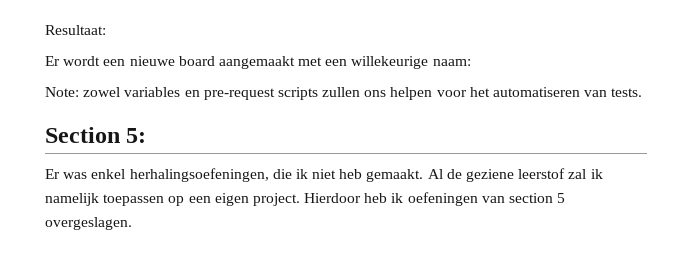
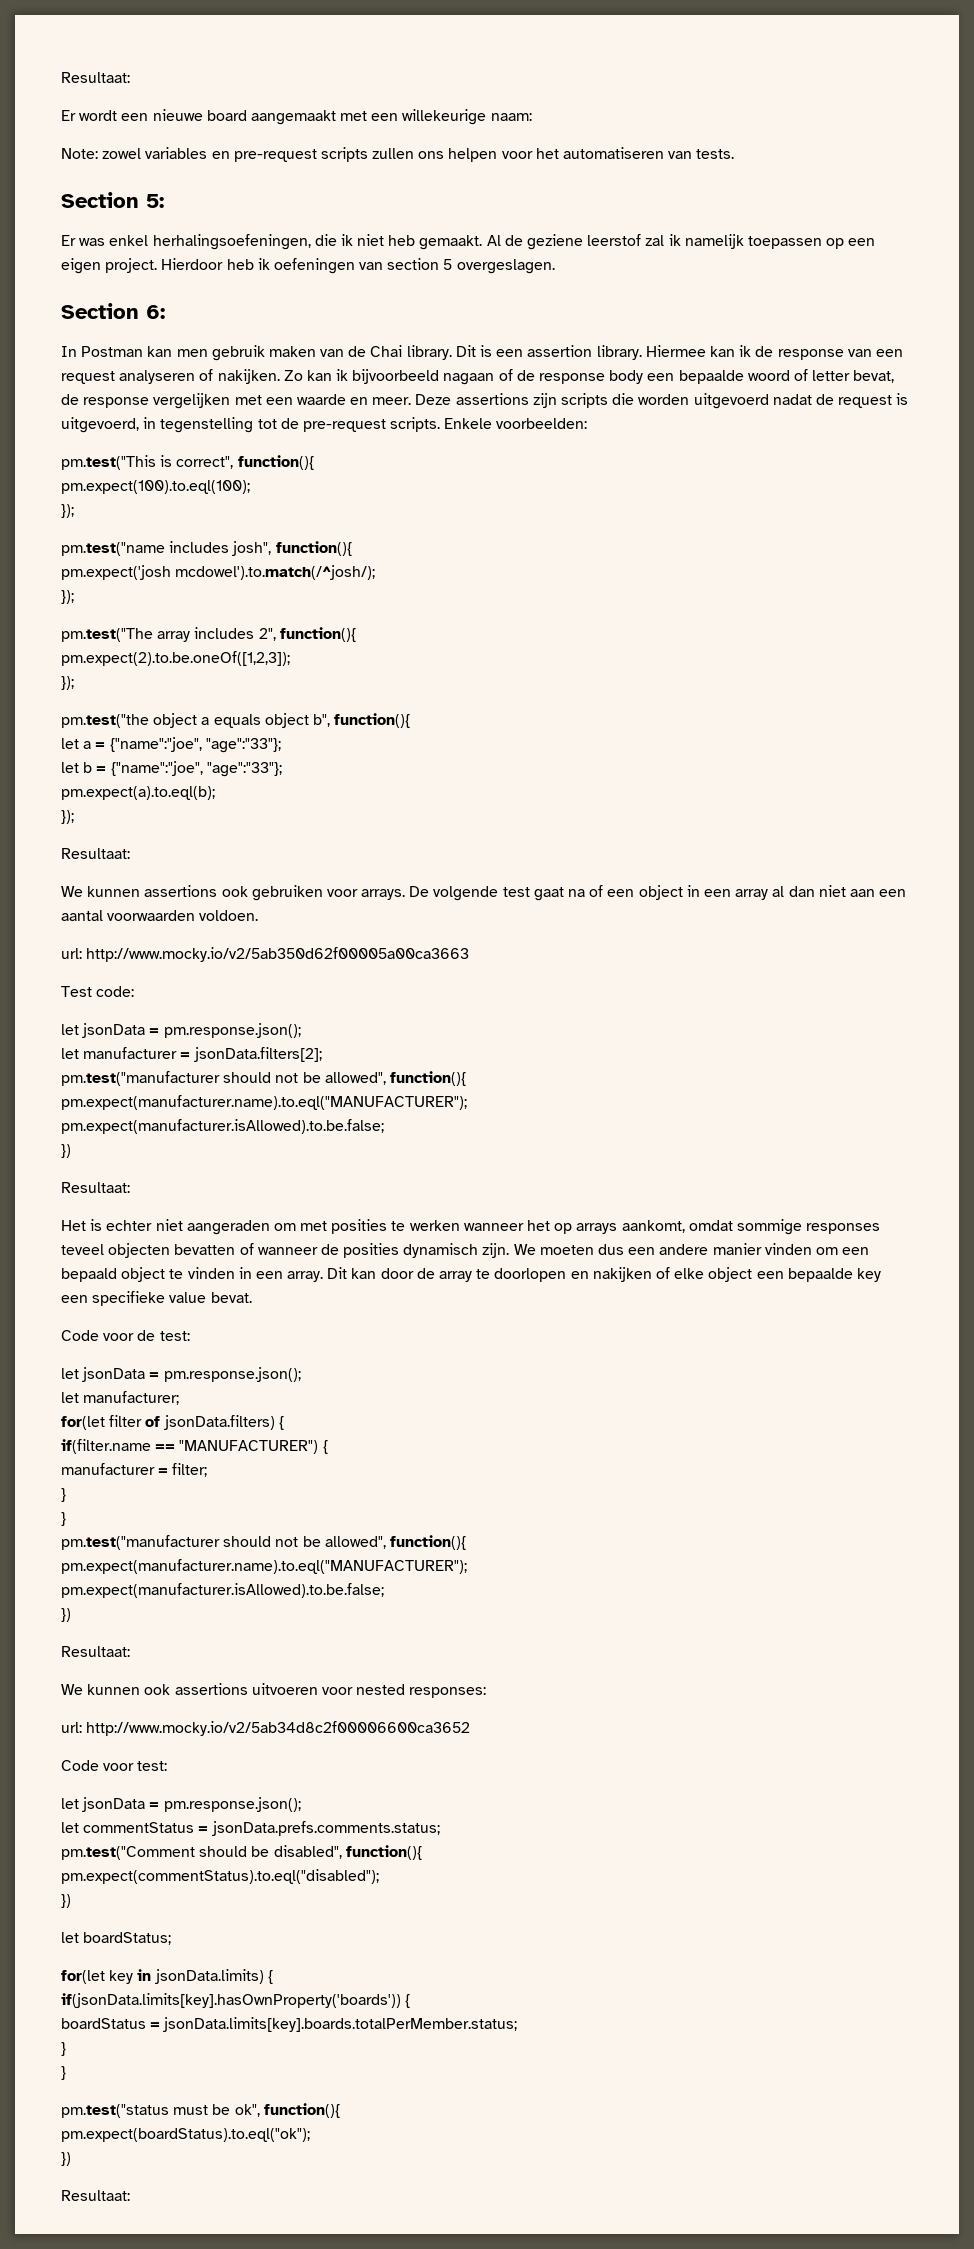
(132, 223) none -> [61,303,165,319] [61,345,903,361] [61,369,895,385] [61,393,909,409] [61,417,588,433] [61,455,314,470] [61,480,250,494] [61,504,74,518] [61,541,352,556] [61,565,376,580] [61,590,74,604] [61,627,356,642] [61,651,290,666] [61,676,74,690] [61,713,411,728] [61,737,281,753] [61,761,282,777] [61,786,215,800] [61,810,74,824] [61,848,130,859] [61,885,907,901] [61,910,259,921] [61,947,470,962] [61,986,135,997] [61,1023,301,1038] [61,1047,322,1062] [61,1071,466,1086] [61,1095,467,1110] [61,1119,384,1134] [61,1144,71,1158] [61,1182,130,1193] [61,1219,881,1235] [61,1243,870,1258] [61,1267,881,1282] [61,1291,252,1306] [61,1330,190,1341] [61,1367,301,1382] [61,1391,180,1405] [61,1415,284,1430] [61,1439,328,1454] [61,1463,208,1477] [61,1488,66,1502] [61,1512,66,1526] [61,1535,466,1550] [61,1559,467,1574] [61,1583,384,1598] [61,1608,71,1622] [61,1646,130,1657] [61,1683,487,1698] [61,1721,471,1736] [61,1760,168,1771] [61,1797,301,1812] [61,1821,440,1836] [61,1845,422,1860] [61,1869,379,1884] [61,1894,71,1908] [61,1932,172,1945] [61,1969,273,1984] [61,1993,411,2008] [61,2017,518,2032] [61,2042,66,2056] [61,2066,66,2080] [61,2103,340,2118] [61,2128,310,2142] [61,2152,71,2166] [61,2190,130,2201] // Section 6: // In Postman kan men gebruik maken van de Chai library. Dit is een assertion library. Hiermee kan ik de response van een request analyseren of nakijken. Zo kan ik bijvoorbeeld nagaan of de response body een bepaalde woord of letter bevat, de response vergelijken met een waarde en meer. Deze assertions zijn scripts die worden uitgevoerd nadat de request is uitgevoerd, in tegenstelling tot de pre-request scripts. Enkele voorbeelden: // pm.test("This is correct", function(){ // pm.expect(100).to.eql(100); // }); // pm.test("name includes josh", function(){ // pm.expect('josh mcdowel').to.match(/^josh/); // }); // pm.test("The array includes 2", function(){ // pm.expect(2).to.be.oneOf([1,2,3]); // }); // pm.test("the object a equals object b", function(){ // let a = {"name":"joe", "age":"33"}; // let b = {"name":"joe", "age":"33"}; // pm.expect(a).to.eql(b); // }); // Resultaat: // We kunnen assertions ook gebruiken voor arrays. De volgende test gaat na of een object in een array al dan niet aan een aantal voorwaarden voldoen. // url: http://www.mocky.io/v2/5ab350d62f00005a00ca3663 // Test code: // let jsonData = pm.response.json(); // let manufacturer = jsonData.filters[2]; // pm.test("manufacturer should not be allowed", function(){ // pm.expect(manufacturer.name).to.eql("MANUFACTURER"); // pm.expect(manufacturer.isAllowed).to.be.false; // }) // Resultaat: // Het is echter niet aangeraden om met posities te werken wanneer het op arrays aankomt, omdat sommige responses teveel objecten bevatten of wanneer de posities dynamisch zijn. We moeten dus een andere manier vinden om een bepaald object te vinden in een array. Dit kan door de array te doorlopen en nakijken of elke object een bepaalde key een specifieke value bevat. // Code voor de test: // let jsonData = pm.response.json(); // let manufacturer; // for(let filter of jsonData.filters) { // if(filter.name == "MANUFACTURER") { // manufacturer = filter; // } // } // pm.test("manufacturer should not be allowed", function(){ // pm.expect(manufacturer.name).to.eql("MANUFACTURER"); // pm.expect(manufacturer.isAllowed).to.be.false; // }) // Resultaat: // We kunnen ook assertions uitvoeren voor nested responses: // url: http://www.mocky.io/v2/5ab34d8c2f00006600ca3652 // Code voor test: // let jsonData = pm.response.json(); // let commentStatus = jsonData.prefs.comments.status; // pm.test("Comment should be disabled", function(){ // pm.expect(commentStatus).to.eql("disabled"); // }) // let boardStatus; // for(let key in jsonData.limits) { // if(jsonData.limits[key].hasOwnProperty('boards')) { // boardStatus = jsonData.limits[key].boards.totalPerMember.status; // } // } // pm.test("status must be ok", function(){ // pm.expect(boardStatus).to.eql("ok"); // }) // Resultaat:

